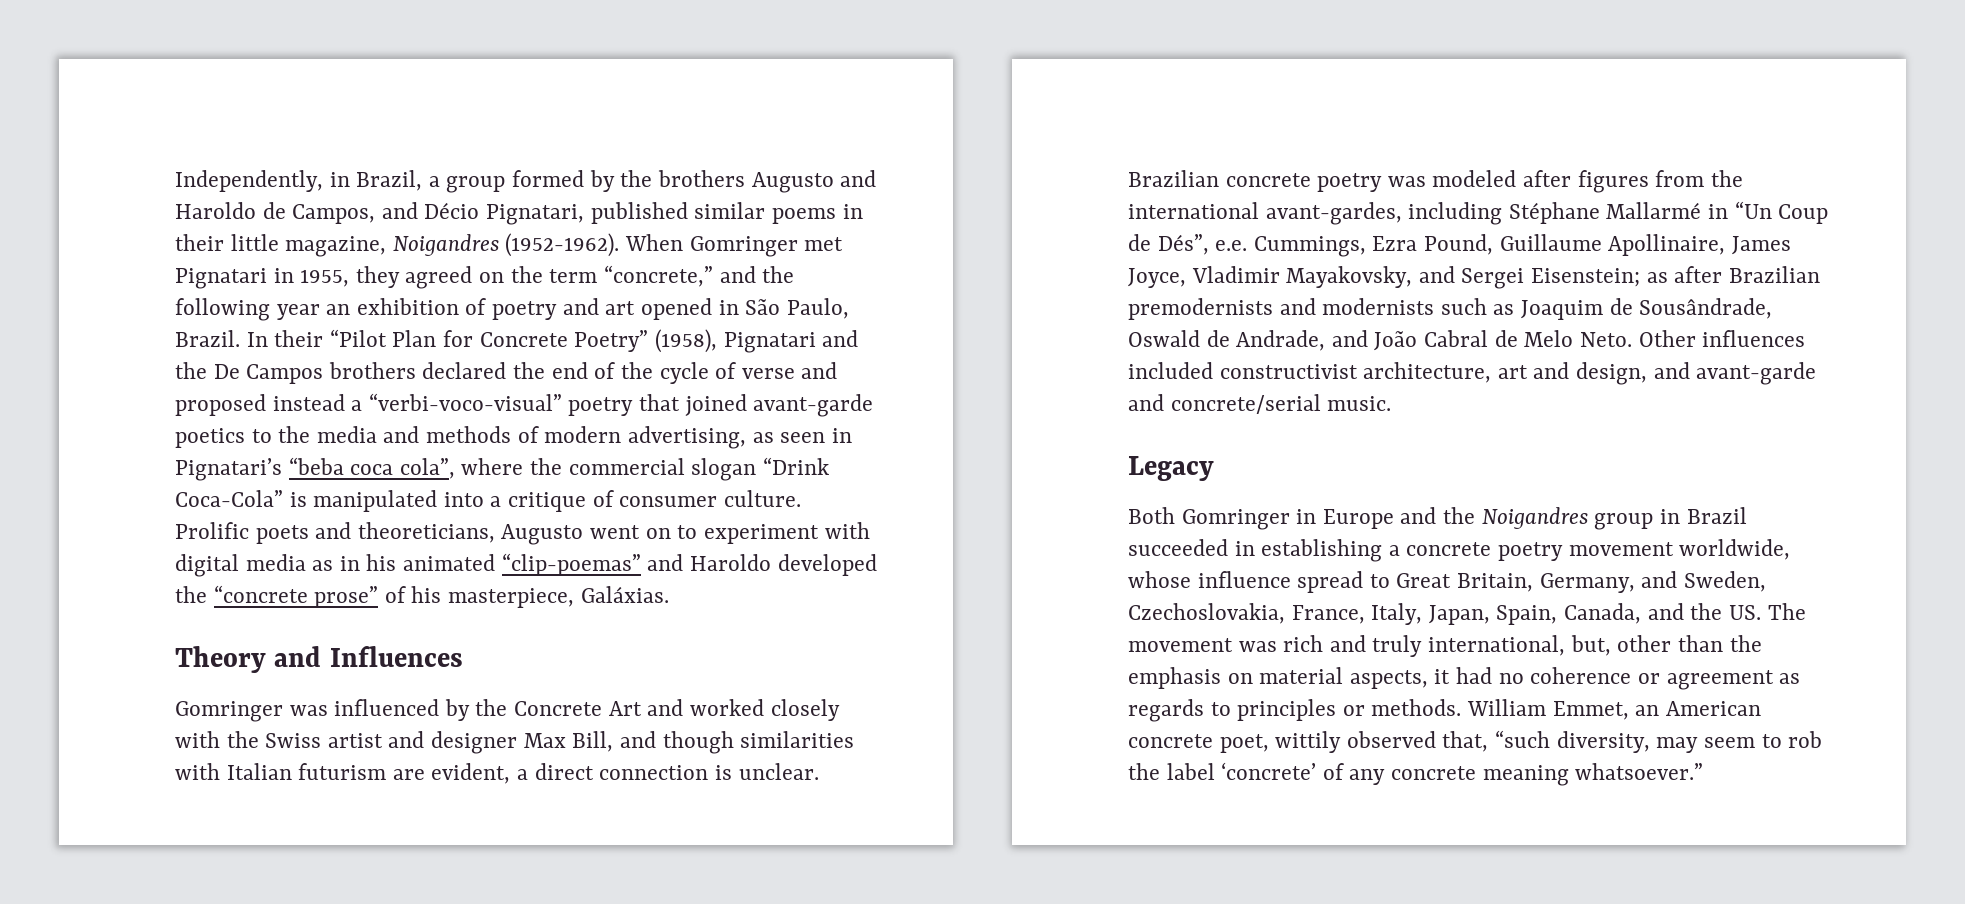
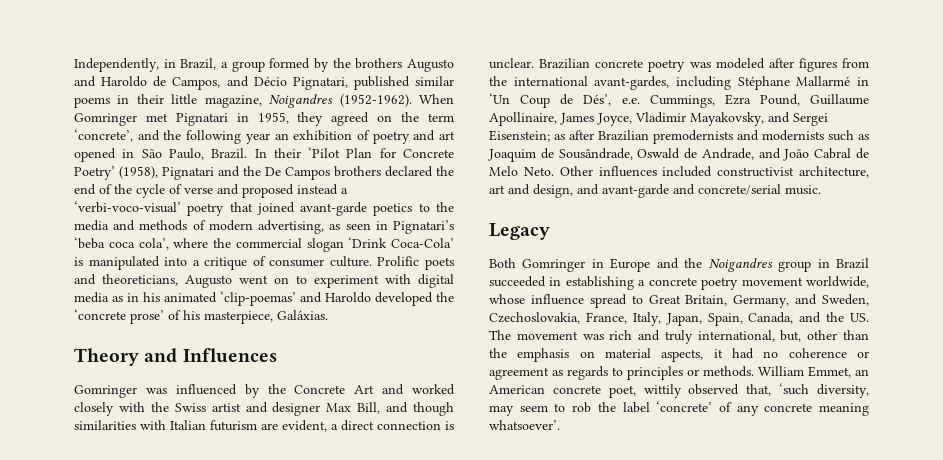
[603,265,713,287] “concrete,” -> [74,129,133,142] ‘concrete’,
[329,329,387,347] “Pilot -> [308,147,341,158] ‘Pilot
[574,330,649,352] Poetry” -> [74,166,115,180] Poetry’
[368,393,562,411] “verbi-voco-visual” -> [74,201,181,213] ‘verbi-voco-visual’
[288,457,455,479] “beba coca cola”, -> [74,237,169,250] ‘beba coca cola’,
[762,457,829,475] [175,490,283,507] “Drink Coca-Cola” -> [348,237,454,248] ‘Drink Coca-Cola’
[501,553,641,576] “clip-poemas” -> [220,291,296,306] ‘clip-poemas’
[213,585,379,608] “concrete prose” -> [74,309,164,324] ‘concrete prose’
[1734,201,1772,219] “Un -> [489,93,510,104] ‘Un
[1157,234,1209,255] Dés”, -> [583,94,612,106] Dés’,
[1495,730,1551,748] “such -> [779,383,810,395] ‘such
[1575,763,1704,780] whatsoever.” -> [489,420,560,430] whatsoever’.

